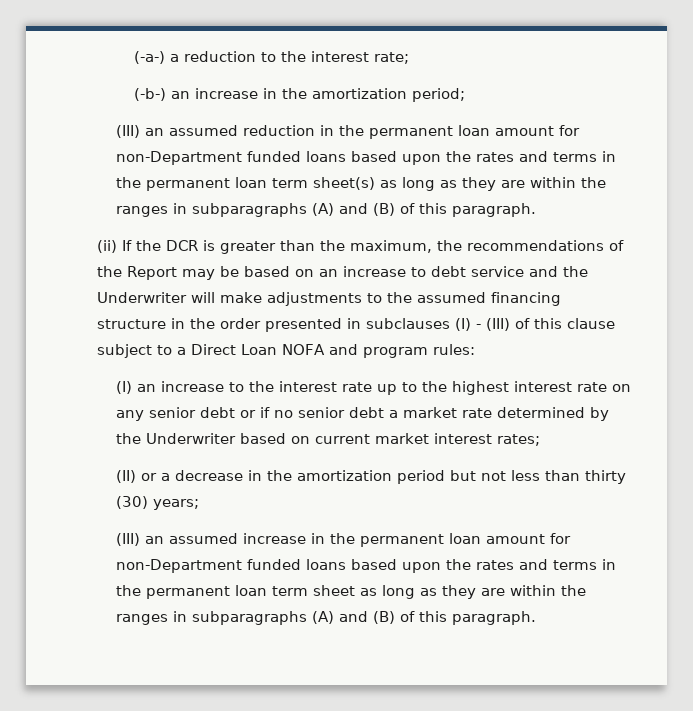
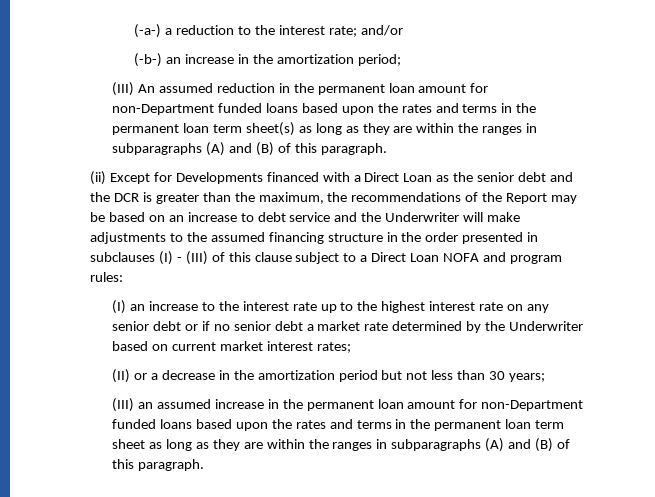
(409, 58) none -> [360,25,403,36] and/or
[144,128,164,136] an -> [138,84,156,93] An
[122,240,133,251] If -> [109,172,573,184] Except for Developments financed with a Direct Loan as the senior debt and
[584,470,626,484] [115,496,148,509] thirty (30) -> [489,371,506,380] 30

